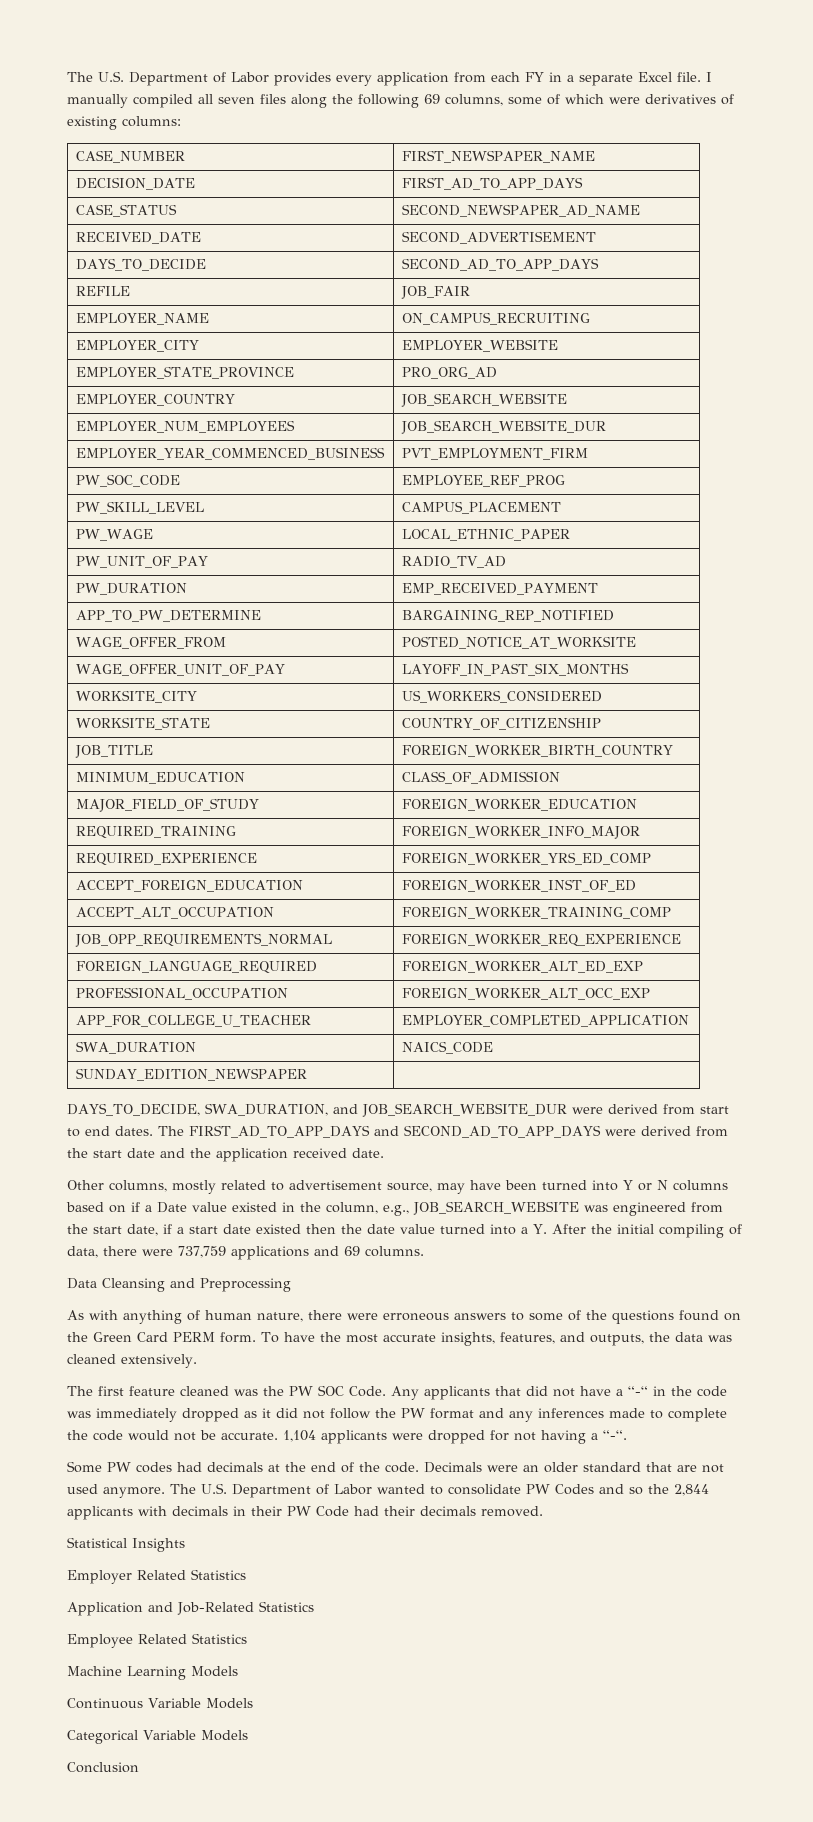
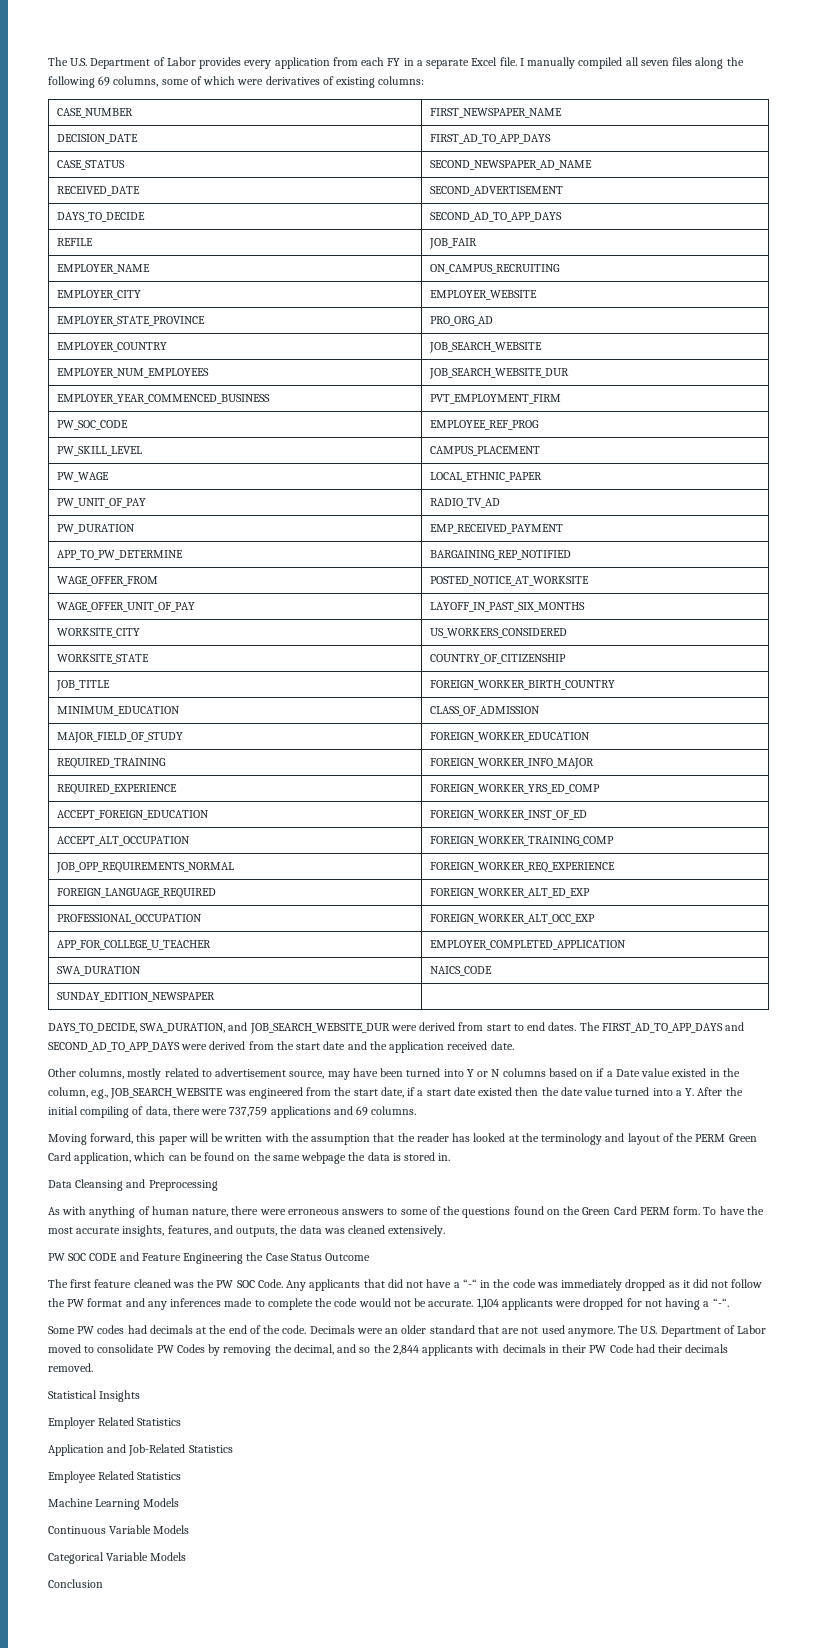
(424, 1251) none -> [48,1133,757,1145] [48,1152,451,1164] // Moving forward, this paper will be written with the assumption that the reader has looked at the terminology and layout of the PERM Green Card application, which can be found on the same webpage the data is stored in.
(197, 1361) none -> [48,1252,371,1264] // PW SOC CODE and Feature Engineering the Case Status Outcome
[377,1484,425,1494] wanted -> [48,1344,81,1353] moved
(594, 1489) none -> [208,1344,334,1356] by removing the decimal,

